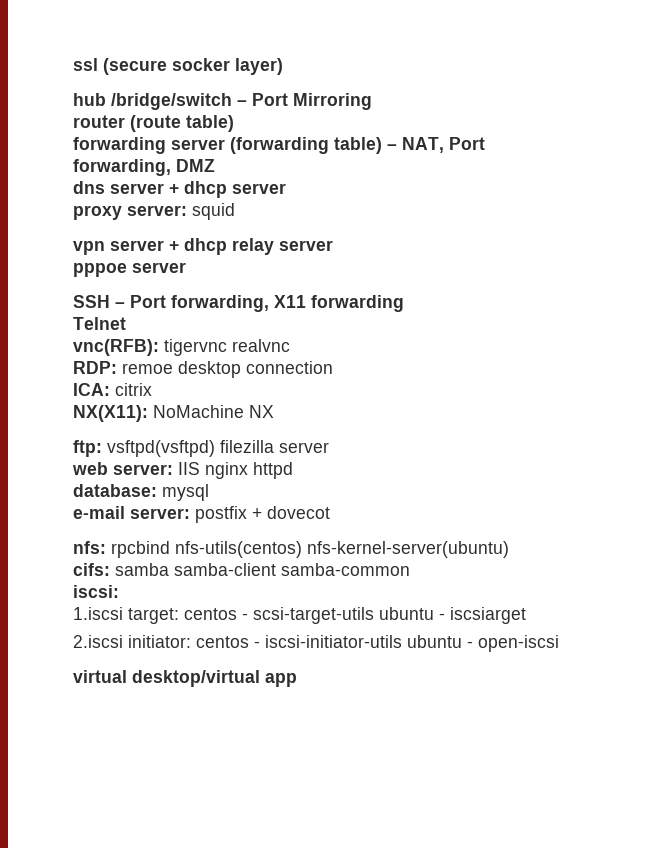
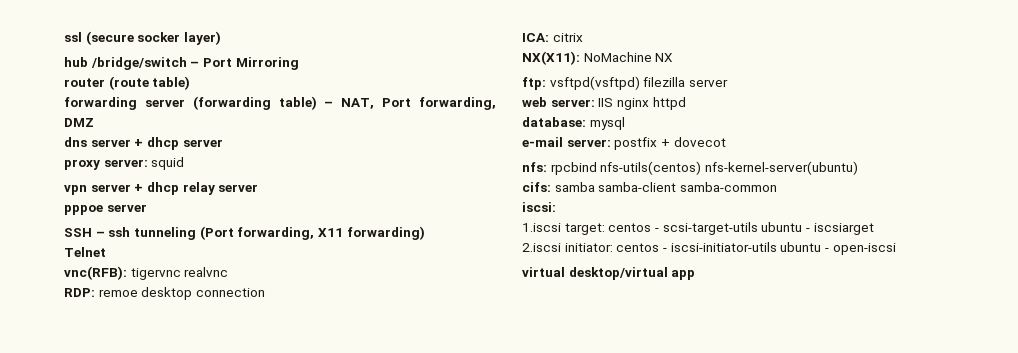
[130,295,166,308] Port -> [108,226,234,240] ssh tunneling (Port
[311,295,404,312] forwarding -> [346,226,425,240] forwarding)

